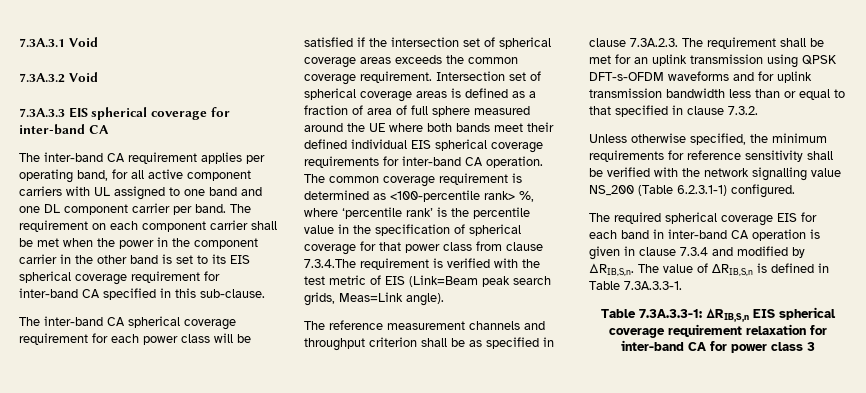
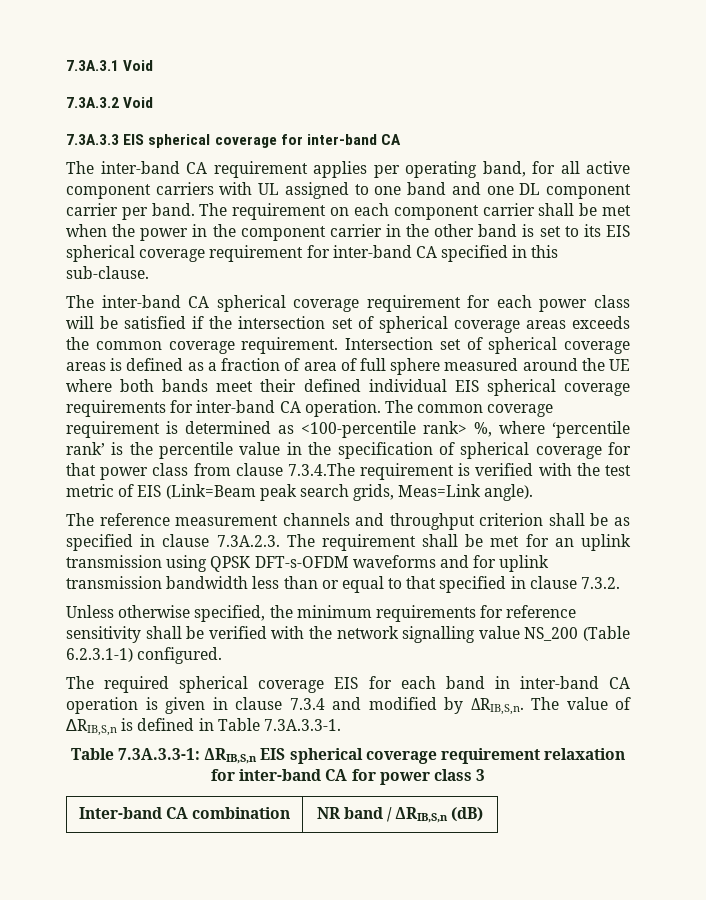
(815, 346) none -> [78,807,291,819] [316,807,484,823] // Inter-band CA combination | NR band / ΔRIB,S,n (dB)

